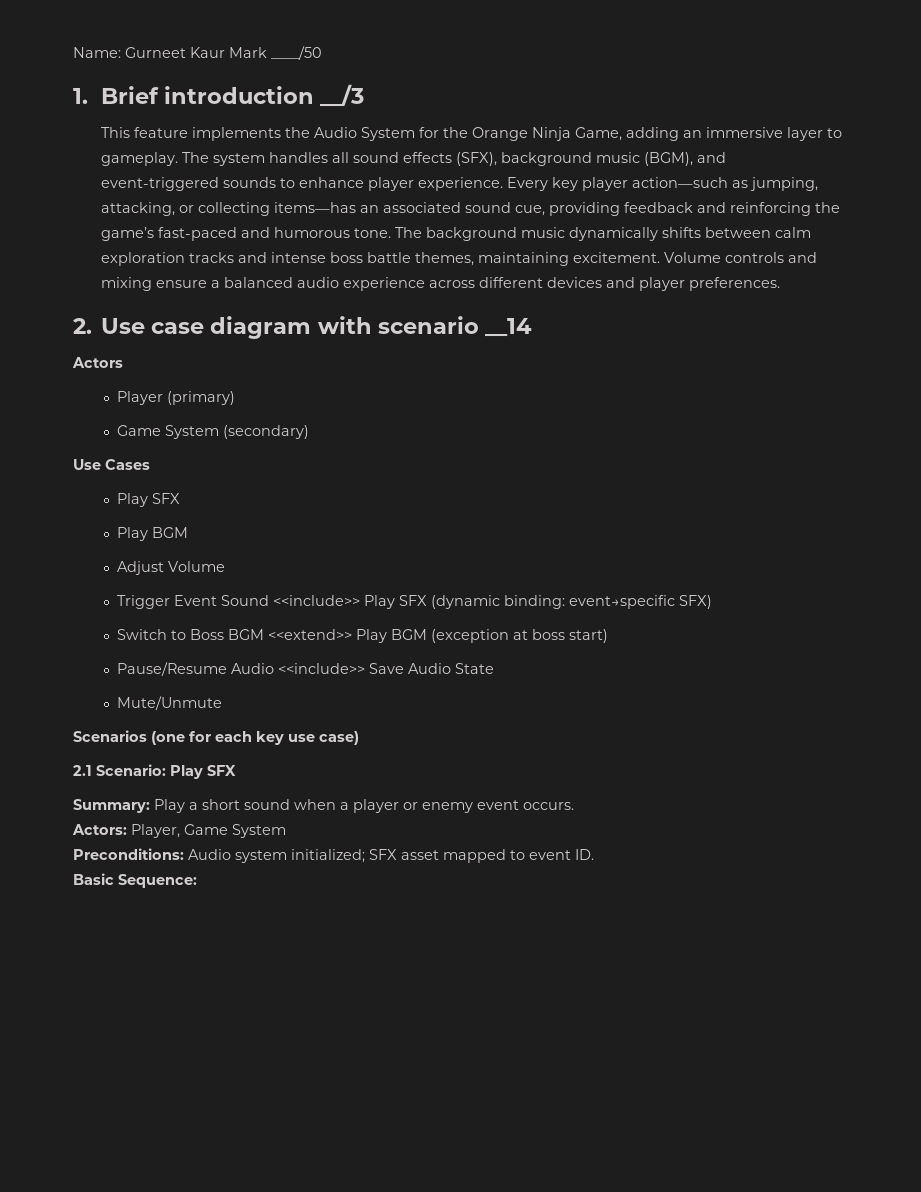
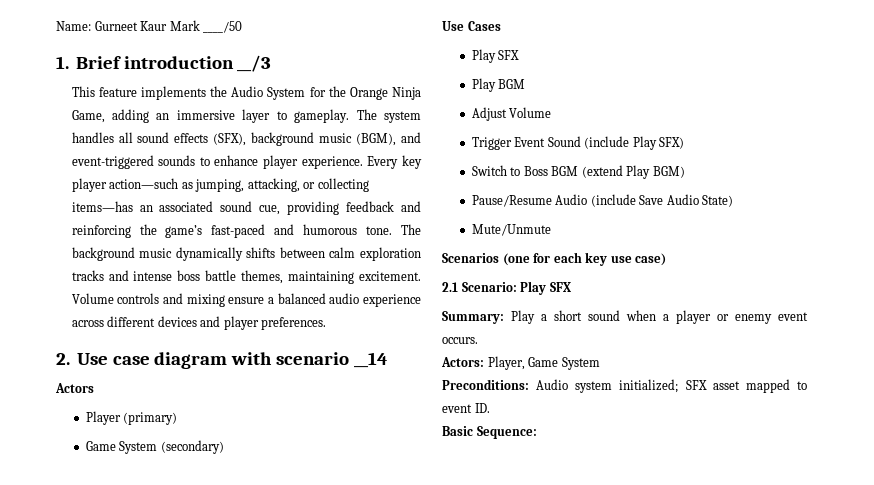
[273,595,676,609] <<include>> Play SFX (dynamic binding: event→specific -> [584,136,657,150] (include Play
[268,629,609,643] <<extend>> Play BGM (exception at boss start) -> [581,165,685,179] (extend Play BGM)
[278,663,366,674] <<include>> -> [590,194,636,207] (include
[455,663,495,674] State -> [702,195,734,207] State)

